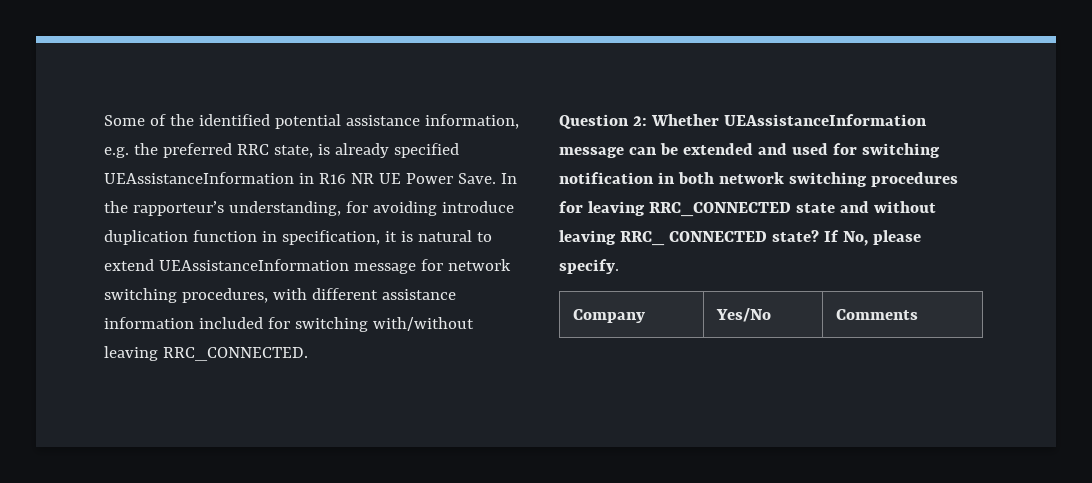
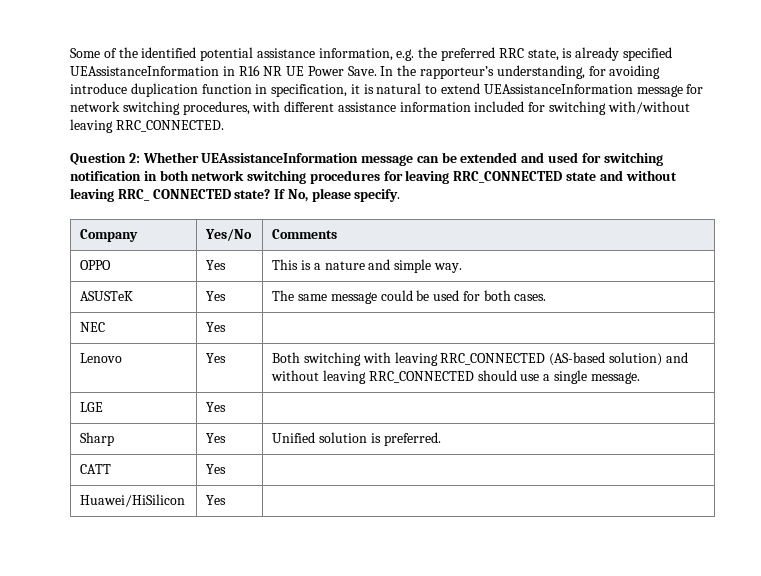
(919, 314) none -> [80,260,112,270] [206,260,227,270] [272,259,462,273] [80,291,134,301] [206,291,227,301] [272,290,547,304] [80,322,106,332] [206,322,227,332] [80,353,123,363] [206,353,227,363] [272,352,688,366] [271,370,640,384] [80,402,104,412] [206,402,227,412] [80,432,115,446] [206,433,227,443] [272,432,441,446] [80,464,112,474] [206,464,227,474] [80,494,186,507] [206,495,227,505] // OPPO | Yes | This is a nature and simple way. // ASUSTeK | Yes | The same message could be used for both cases. // NEC | Yes | // Lenovo | Yes | Both switching with leaving RRC_CONNECTED (AS-based solution) and without leaving RRC_CONNECTED should use a single message. // LGE | Yes | // Sharp | Yes | Unified solution is preferred. // CATT | Yes | // Huawei/HiSilicon | Yes |

